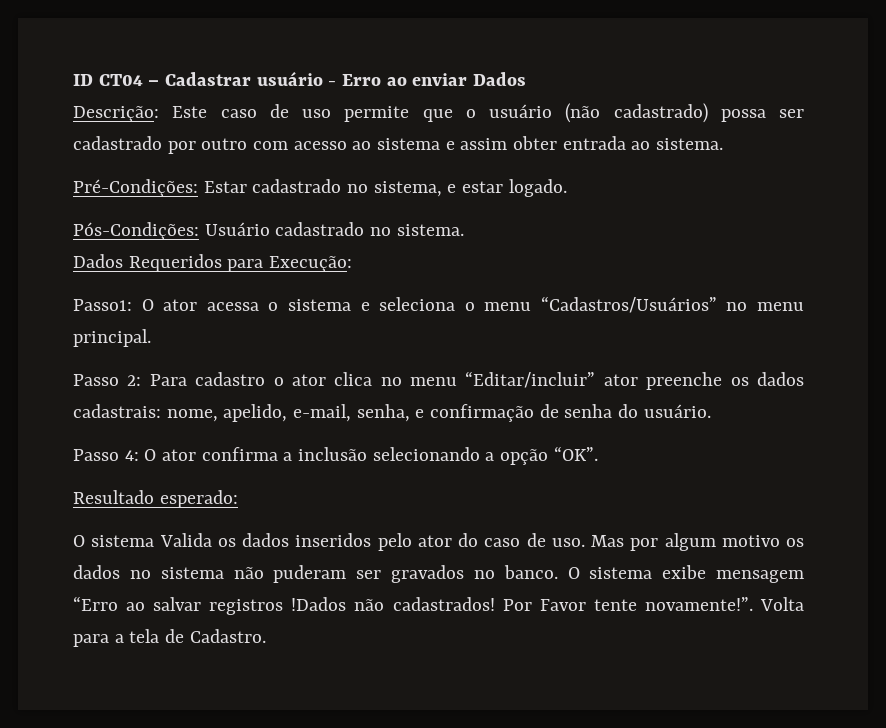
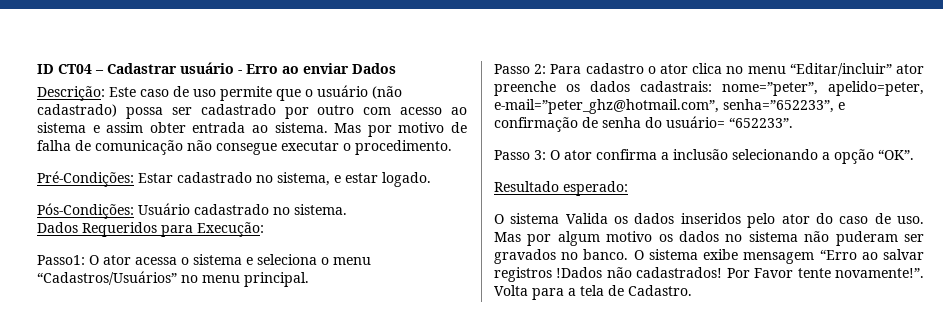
(724, 144) none -> [334,122,468,137] [37,140,452,155] Mas por motivo de falha de comunicação não consegue executar o procedimento.
[166,404,410,422] nome, apelido, e-mail, senha, -> [722,81,924,96] [494,99,834,114] nome=”peter”, apelido=peter, e-mail=”peter_ghz@hotmail.com”, senha=”652233”,
[643,404,711,418] [73,449,139,461] usuário. // Passo 4: -> [666,116,793,128] [494,150,546,160] usuário= “652233”. // Passo 3:

